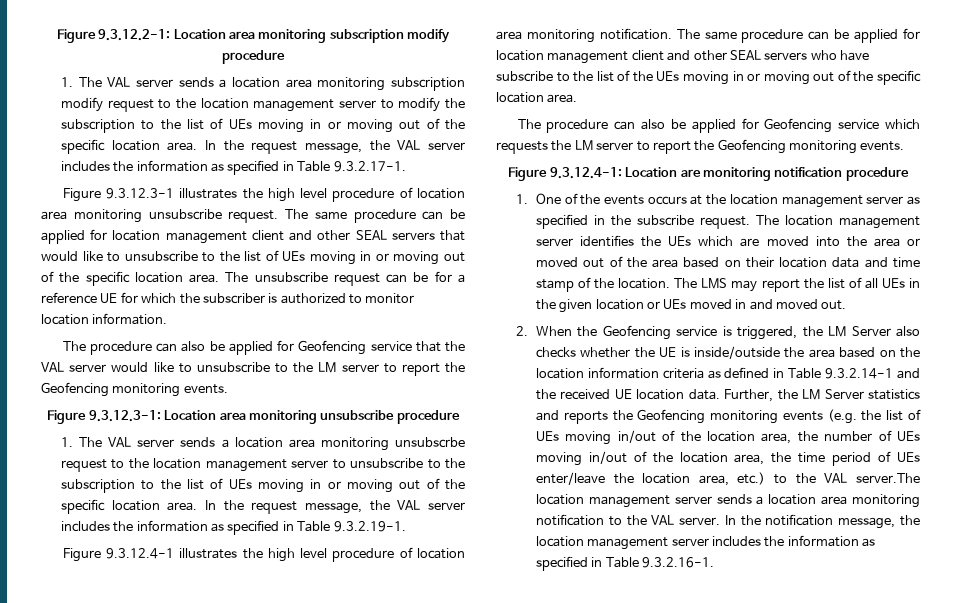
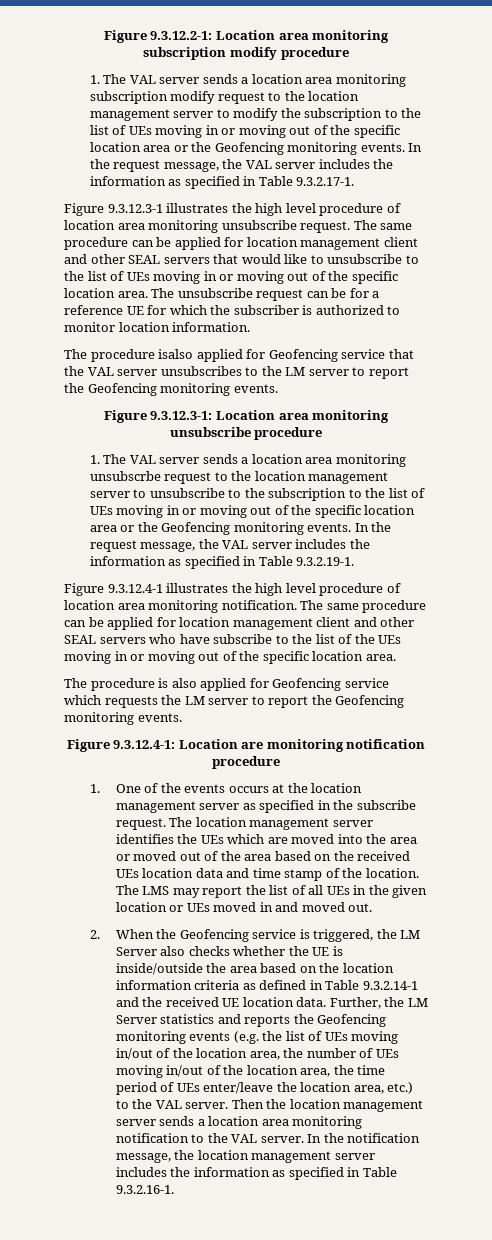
[167,142,198,151] area. -> [143,142,405,155] area or the Geofencing monitoring events.
[156,341,225,352] can also be -> [158,349,194,359] isalso
[111,362,270,373] would like to unsubscribe -> [160,366,242,376] unsubscribes
[167,502,198,511] area. -> [89,522,352,535] area or the Geofencing monitoring events.
[614,119,686,130] can also be -> [158,678,197,688] is also
[745,257,774,268] their -> [333,851,411,861] [115,869,139,878] the received UEs
[856,473,920,483] server.The -> [185,1099,287,1109] server. Then the

